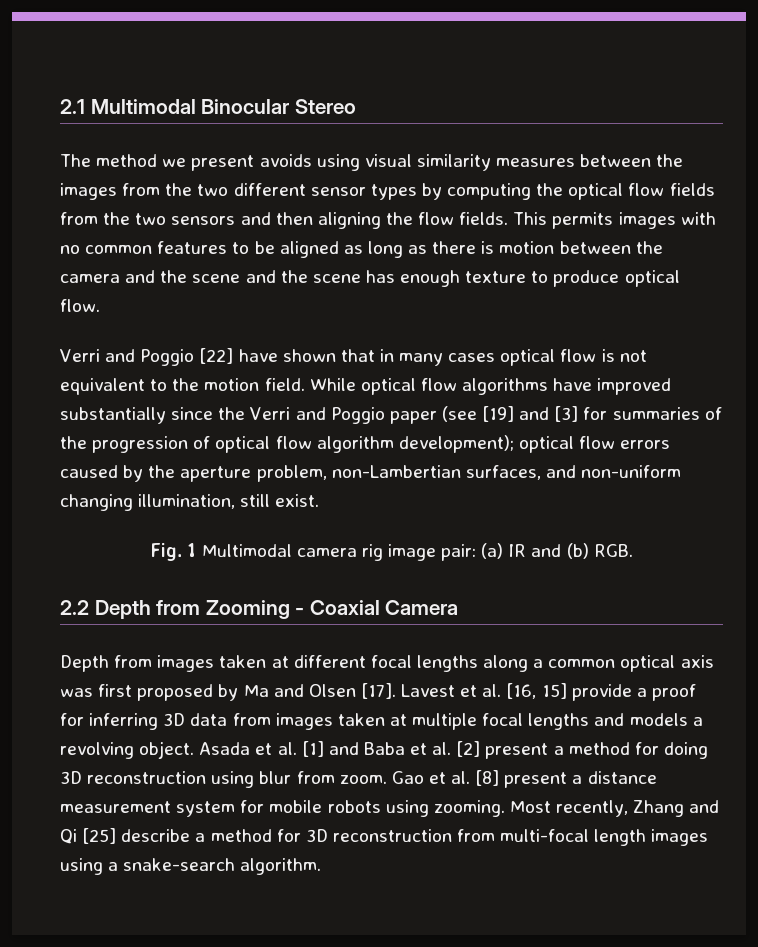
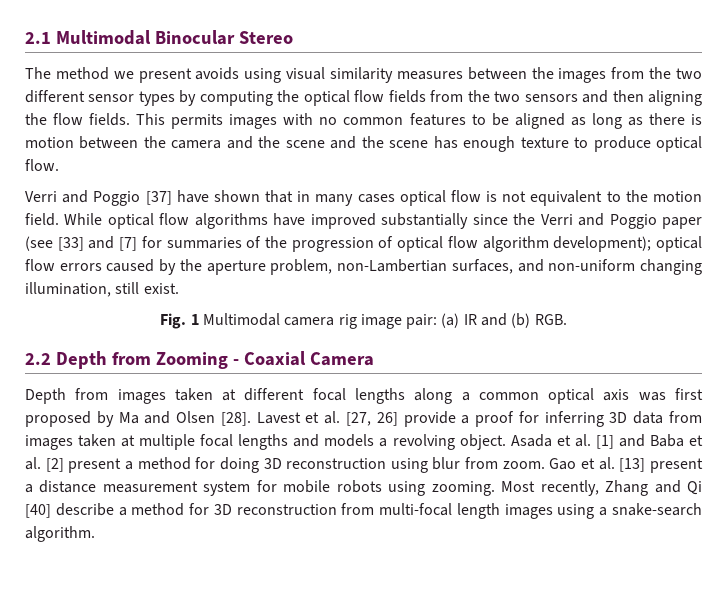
[199,348,234,364] [22] -> [145,191,172,205] [37]
[482,406,579,422] [19] and [3] -> [57,236,138,251] [33] and [7]
[360,683,396,699] [17]. -> [220,412,251,426] [28].
[506,683,567,699] [16, 15] -> [345,412,398,426] [27, 26]
[475,770,500,786] [8] -> [619,458,646,472] [13]
[82,828,117,844] [25] -> [25,504,51,518] [40]

